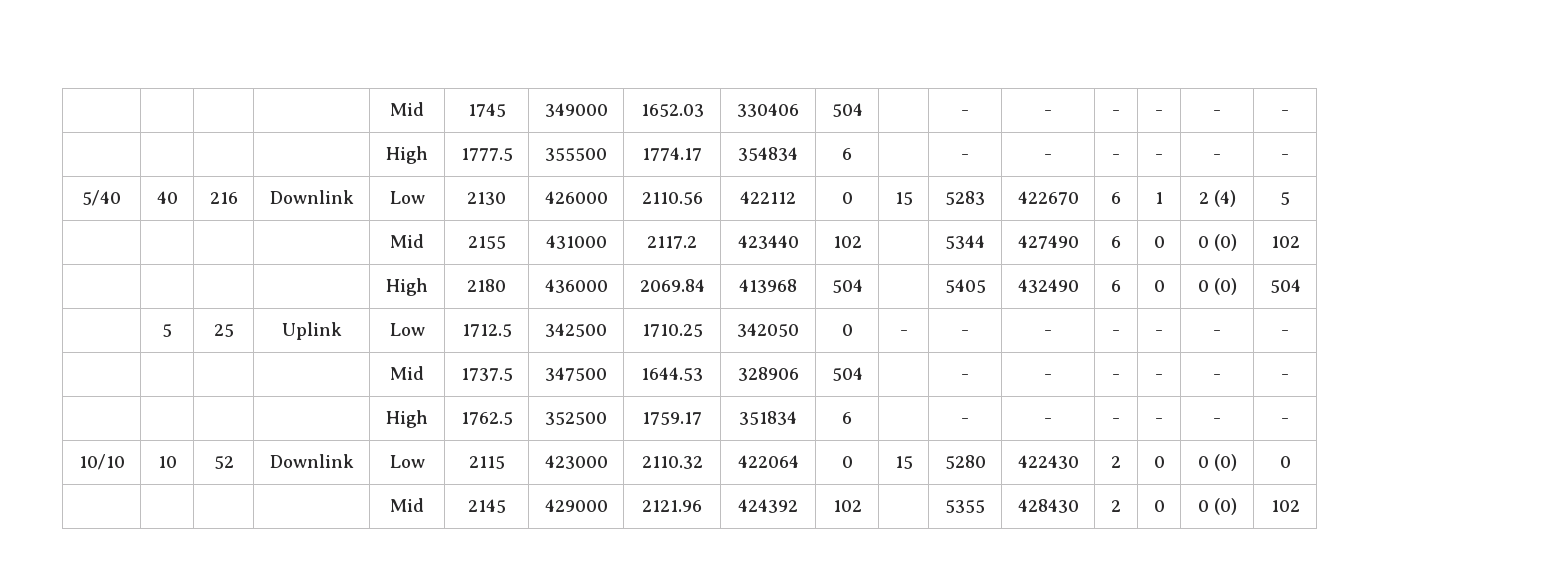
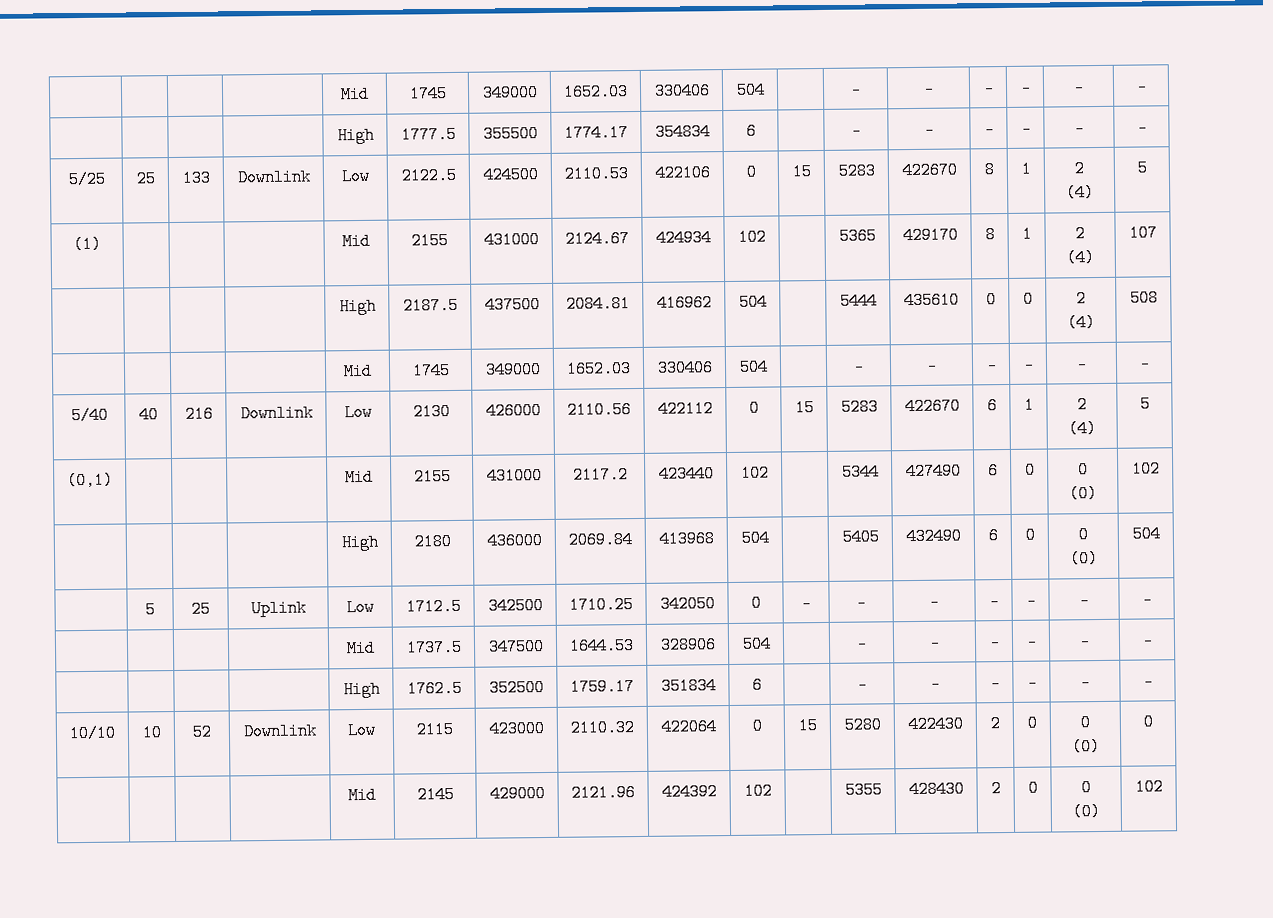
(1289, 157) none -> [67,170,107,189] [135,170,157,188] [181,169,212,187] [236,168,312,187] [341,167,371,186] [400,166,458,185] [482,166,540,184] [564,165,630,183] [654,164,711,182] [745,163,757,181] [791,163,812,181] [837,162,876,180] [901,161,958,180] [983,161,995,179] [1020,160,1032,178] [1074,160,1085,178] [1066,184,1095,202] [1136,159,1148,177] [73,235,102,254] [342,232,371,251] [410,232,449,250] [483,231,540,249] [565,230,630,248] [655,229,712,247] [737,228,767,246] [838,227,877,245] [902,226,959,245] [984,226,996,244] [1021,225,1033,243] [1075,225,1086,243] [1066,249,1095,267] [1128,224,1158,242] [338,297,377,316] [402,296,459,315] [484,296,541,314] [566,295,631,313] [656,294,713,312] [738,293,768,311] [839,292,878,310] [903,291,960,310] [985,291,997,309] [1022,290,1034,308] [1076,290,1087,308] [1067,314,1096,332] [1129,289,1159,307] [343,362,373,381] [411,362,451,380] [484,361,542,379] [566,360,632,378] [656,359,714,377] [738,358,769,376] [853,357,865,375] [926,356,938,374] [985,356,998,374] [1022,355,1035,373] [1076,355,1088,373] [1138,354,1151,372] // 5/25 | 25 | 133 | Downlink | Low | 2122.5 | 424500 | 2110.53 | 422106 | 0 | 15 | 5283 | 422670 | 8 | 1 | 2 (4) | 5 // (1) | | | | Mid | 2155 | 431000 | 2124.67 | 424934 | 102 | | 5365 | 429170 | 8 | 1 | 2 (4) | 107 // | | | | High | 2187.5 | 437500 | 2084.81 | 416962 | 504 | | 5444 | 435610 | 0 | 0 | 2 (4) | 508 // | | | | Mid | 1745 | 349000 | 1652.03 | 330406 | 504 | | - | - | - | - | - | -
(1290, 198) none -> [67,471,114,490] (0,1)

